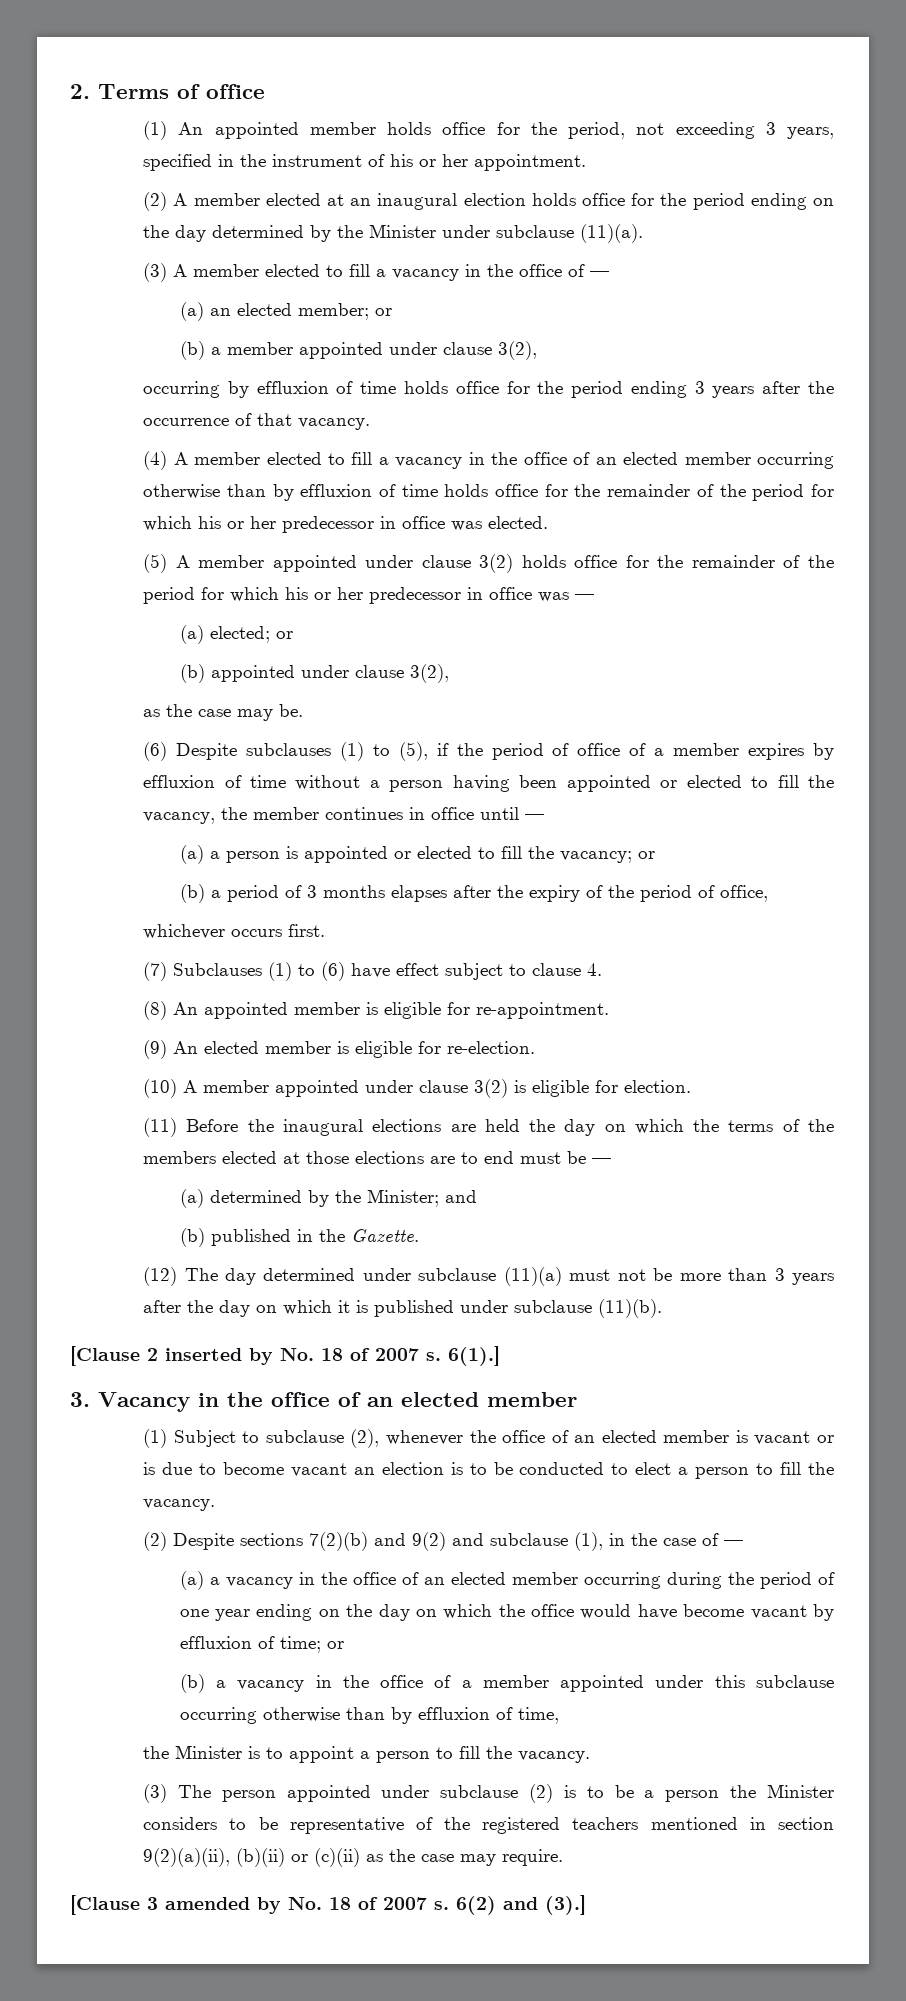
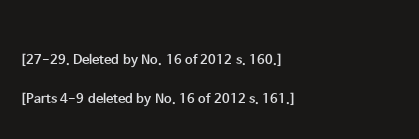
[70,84,265,99] [143,121,834,140] [143,154,587,171] [143,192,834,211] [143,224,644,243] [143,263,610,282] [179,302,392,321] [179,341,537,360] [143,381,834,398] [143,413,371,430] [143,451,834,470] [143,484,834,501] [143,516,549,533] [143,554,835,573] [143,587,595,604] [179,625,293,644] [179,664,449,683] [143,704,304,721] [143,742,834,761] [143,775,834,792] [143,807,545,824] [179,845,655,864] [179,884,768,903] [143,924,326,939] [143,962,603,981] [143,1001,610,1020] [143,1040,536,1059] [143,1079,692,1098] [143,1118,834,1137] [143,1151,612,1164] [179,1189,477,1208] [179,1228,419,1247] [143,1267,834,1286] [143,1299,663,1318] [70,1346,500,1366] [70,1392,577,1412] [143,1429,835,1448] [143,1462,835,1479] [143,1499,216,1511] [143,1532,744,1551] [179,1571,835,1590] [179,1604,835,1621] [179,1636,344,1653] [179,1674,835,1693] [179,1707,559,1724] [143,1745,591,1763] [143,1784,834,1803] [143,1817,834,1834] [143,1848,564,1867] [70,1895,586,1915] 2. Terms of office // (1) An appointed member holds office for the period, not exceeding 3 years, specified in the instrument of his or her appointment. // (2) A member elected at an inaugural election holds office for the period ending on the day determined by the Minister under subclause (11)(a). // (3) A member elected to fill a vacancy in the office of — // (a) an elected member; or // (b) a member appointed under clause 3(2), // occurring by effluxion of time holds office for the period ending 3 years after the occurrence of that vacancy. // (4) A member elected to fill a vacancy in the office of an elected member occurring otherwise than by effluxion of time holds office for the remainder of the period for which his or her predecessor in office was elected. // (5) A member appointed under clause 3(2) holds office for the remainder of the period for which his or her predecessor in office was — // (a) elected; or // (b) appointed under clause 3(2), // as the case may be. // (6) Despite subclauses (1) to (5), if the period of office of a member expires by effluxion of time without a person having been appointed or elected to fill the vacancy, the member continues in office until — // (a) a person is appointed or elected to fill the vacancy; or // (b) a period of 3 months elapses after the expiry of the period of office, // whichever occurs first. // (7) Subclauses (1) to (6) have effect subject to clause 4. // (8) An appointed member is eligible for re-appointment. // (9) An elected member is eligible for re-election. // (10) A member appointed under clause 3(2) is eligible for election. // (11) Before the inaugural elections are held the day on which the terms of the members elected at those elections are to end must be — // (a) determined by the Minister; and // (b) published in the Gazette. // (12) The day determined under subclause (11)(a) must not be more than 3 years after the day on which it is published under subclause (11)(b). // [Clause 2 inserted by No. 18 of 2007 s. 6(1).] // 3. Vacancy in the office of an elected member // (1) Subject to subclause (2), whenever the office of an elected member is vacant or is due to become vacant an election is to be conducted to elect a person to fill the vacancy. // (2) Despite sections 7(2)(b) and 9(2) and subclause (1), in the case of — // (a) a vacancy in the office of an elected member occurring during the period of one year ending on the day on which the office would have become vacant by effluxion of time; or // (b) a vacancy in the office of a member appointed under this subclause occurring otherwise than by effluxion of time, // the Minister is to appoint a person to fill the vacancy. // (3) The person appointed under subclause (2) is to be a person the Minister considers to be representative of the registered teachers mentioned in section 9(2)(a)(ii), (b)(ii) or (c)(ii) as the case may require. // [Clause 3 amended by No. 18 of 2007 s. 6(2) and (3).] -> [20,53,283,68] [20,92,297,107] [27-29. Deleted by No. 16 of 2012 s. 160.] // [Parts 4-9 deleted by No. 16 of 2012 s. 161.]

